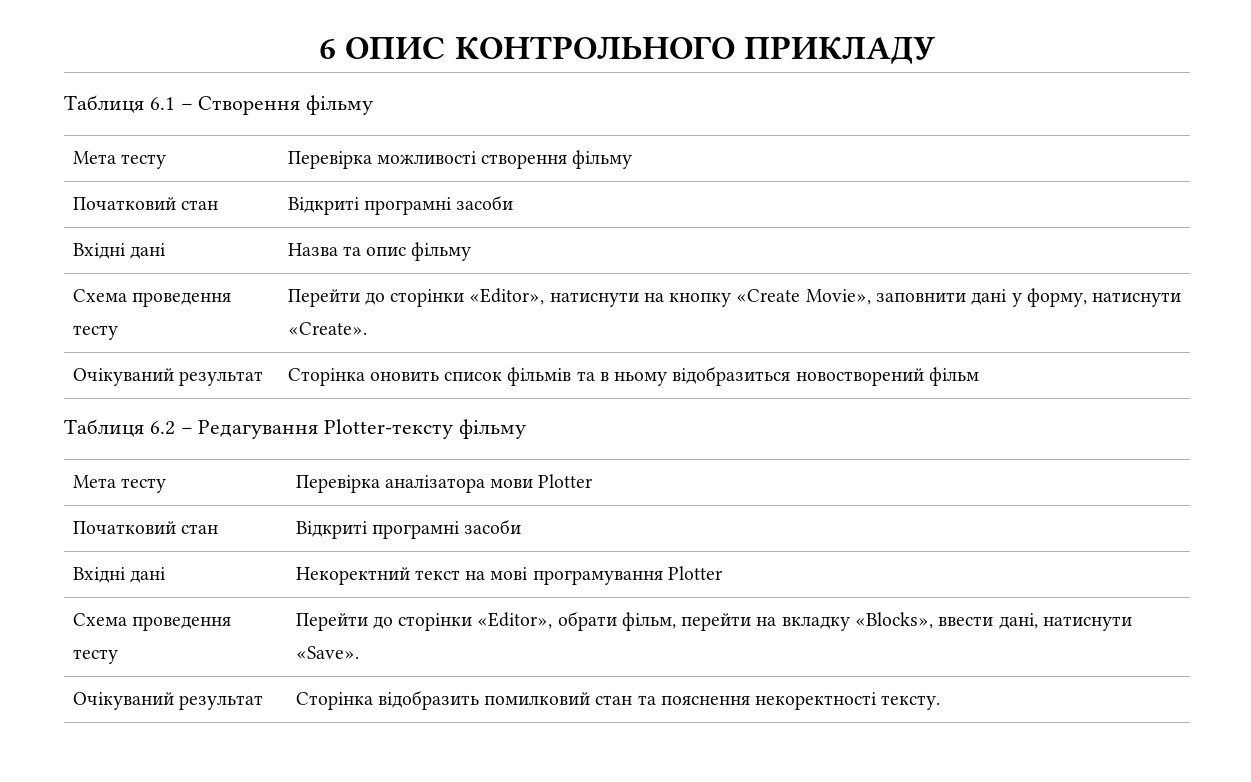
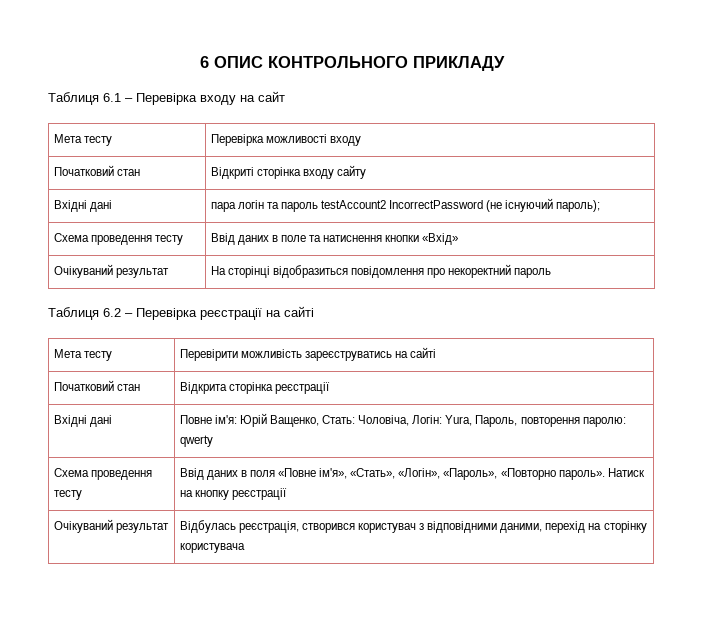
[198,95,374,115] Створення фільму -> [136,91,285,105] Перевірка входу на сайт
[481,150,633,169] [72,197,218,210] [287,195,514,215] [72,243,166,259] [287,242,472,261] [72,289,231,307] [72,325,118,340] [287,288,1182,307] [287,322,367,335] [72,368,263,386] [287,366,980,386] [64,419,527,439] [72,475,166,493] [295,474,593,493] [72,521,218,534] [295,519,522,539] [72,567,166,583] [295,566,722,585] [72,613,231,631] [72,649,118,664] [295,611,1132,631] [295,646,359,659] [72,692,263,710] [295,690,941,710] створення фільму // Початковий стан | Відкриті програмні засоби // Вхідні дані | Назва та опис фільму // Схема проведення тесту | Перейти до сторінки «Editor», натиснути на кнопку «Create Movie», заповнити дані у форму, натиснути «Create». // Очікуваний результат | Сторінка оновить список фільмів та в ньому відобразиться новостворений фільм // Таблиця 6.2 – Редагування Plotter-тексту фільму // Мета тесту | Перевірка аналізатора мови Plotter // Початковий стан | Відкриті програмні засоби // Вхідні дані | Некоректний текст на мові програмування Plotter // Схема проведення тесту | Перейти до сторінки «Editor», обрати фільм, перейти на вкладку «Blocks», ввести дані, натиснути «Save». // Очікуваний результат | Сторінка відобразить помилковий стан та пояснення некоректності тексту. -> [329,136,361,146] [53,165,140,176] [210,165,366,179] [53,200,112,212] [210,198,601,212] [53,233,183,245] [210,233,459,245] [53,264,169,278] [210,264,552,278] [48,306,314,320] [53,349,112,361] [179,347,437,361] [53,380,140,391] [179,382,330,394] [53,415,112,427] [179,413,626,427] [179,435,213,447] [53,468,152,480] [53,490,82,500] [179,468,645,480] [179,488,287,500] [53,519,169,533] [179,520,647,533] [179,543,245,553] входу // Початковий стан | Відкриті сторінка входу сайту // Вхідні дані | пара логін та пароль testAccount2 IncorrectPassword (не існуючий пароль); // Схема проведення тесту | Ввід даних в поле та натиснення кнопки «Вхід» // Очікуваний результат | На сторінці відобразиться повідомлення про некоректний пароль // Таблиця 6.2 – Перевірка реєстрації на сайті // Мета тесту | Перевірити можливість зареєструватись на сайті // Початковий стан | Відкрита сторінка реєстрації // Вхідні дані | Повне ім'я: Юрій Ващенко, Стать: Чоловіча, Логін: Yura, Пароль, повторення паролю: qwerty // Схема проведення тесту | Ввід даних в поля «Повне ім'я», «Стать», «Логін», «Пароль», «Повторно пароль». Натиск на кнопку реєстрації // Очікуваний результат | Відбулась реєстрація, створився користувач з відповідними даними, перехід на сторінку користувача

